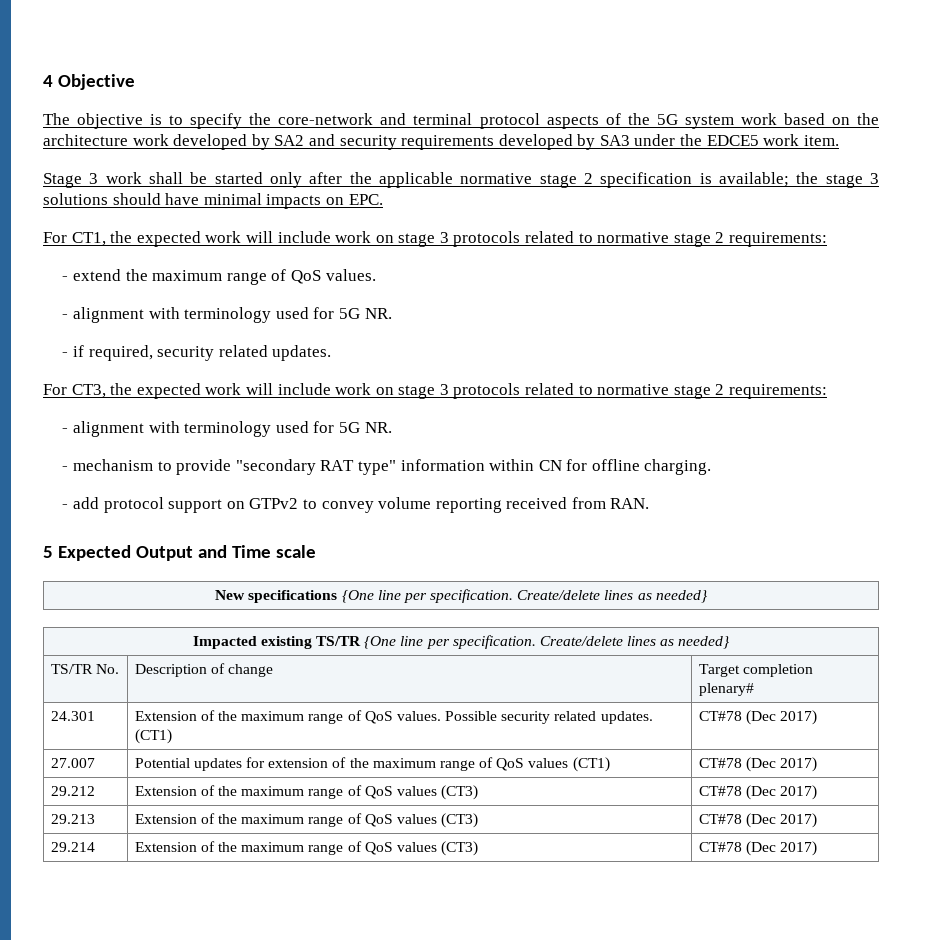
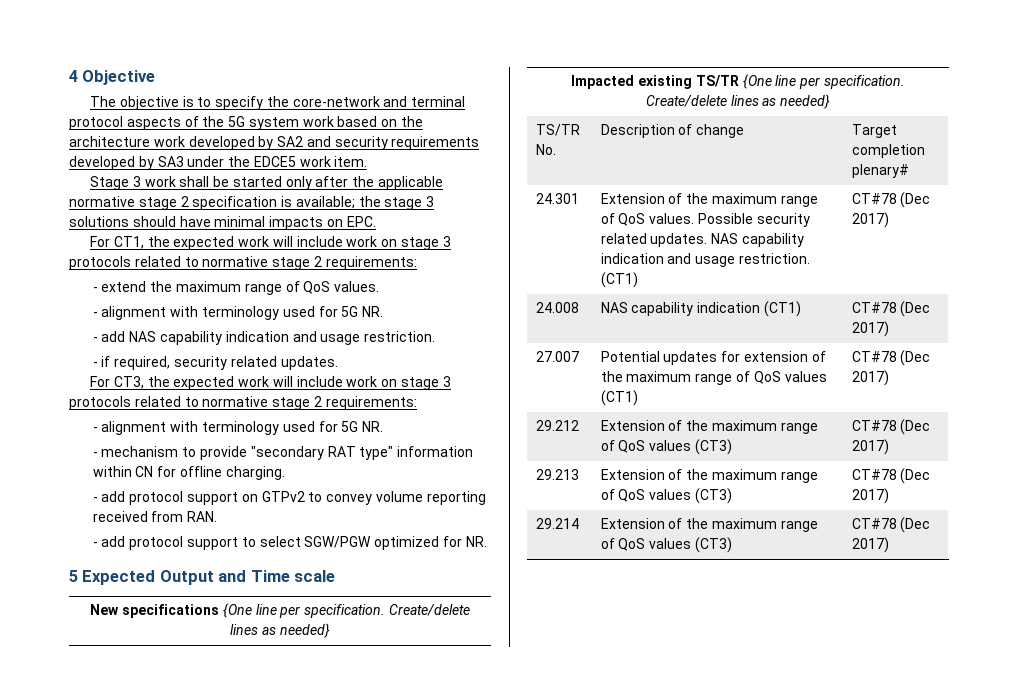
(392, 313) none -> [92,331,436,345] // - add NAS capability indication and usage restriction.
(650, 503) none -> [92,536,487,550] // - add protocol support to select SGW/PGW optimized for NR.
(653, 717) none -> [711,233,805,247] [600,253,811,267] [600,272,638,288] [851,192,931,208] [851,212,889,228] [535,302,579,313] [600,302,761,316] NAS capability indication and usage restriction. (CT1) | CT#78 (Dec 2017) // 24.008 | NAS capability indication

